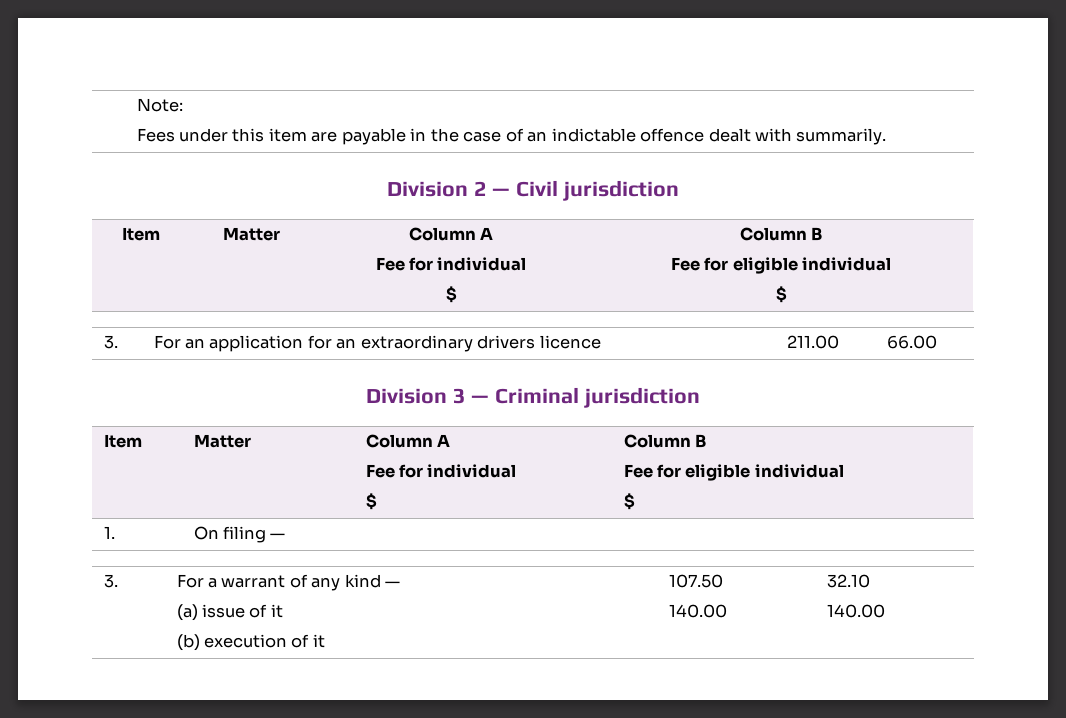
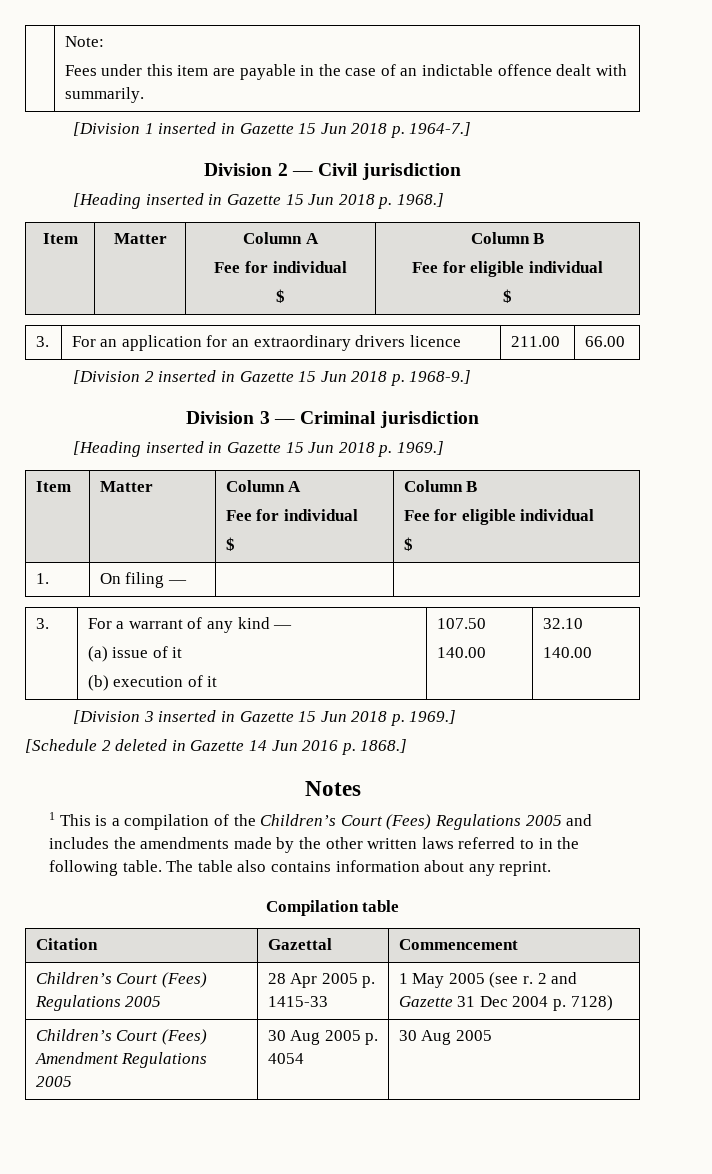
(887, 136) none -> [73,122,472,138] // [Division 1 inserted in Gazette 15 Jun 2018 p. 1964-7.]
(679, 190) none -> [73,193,444,209] // [Heading inserted in Gazette 15 Jun 2018 p. 1968.]
(937, 342) none -> [73,370,472,386] // [Division 2 inserted in Gazette 15 Jun 2018 p. 1968-9.]
(700, 397) none -> [73,441,444,457] // [Heading inserted in Gazette 15 Jun 2018 p. 1969.]
(885, 611) none -> [73,710,457,726] [25,739,408,755] [304,781,361,796] [49,812,593,830] [49,837,580,853] [49,860,552,876] [265,900,400,916] [35,938,98,950] [267,938,332,950] [398,939,518,950] [35,972,207,988] [34,995,162,1011] [267,973,376,988] [267,996,328,1007] [398,972,578,988] [398,995,613,1011] [35,1029,207,1045] [34,1052,208,1068] [35,1076,72,1087] [267,1030,379,1045] [267,1053,304,1064] [398,1030,492,1045] // [Division 3 inserted in Gazette 15 Jun 2018 p. 1969.] // [Schedule 2 deleted in Gazette 14 Jun 2016 p. 1868.] // Notes // 1 This is a compilation of the Children’s Court (Fees) Regulations 2005 and includes the amendments made by the other written laws referred to in the following table. The table also contains information about any reprint. // Compilation table // Citation | Gazettal | Commencement // Children’s Court (Fees) Regulations 2005 | 28 Apr 2005 p. 1415-33 | 1 May 2005 (see r. 2 and Gazette 31 Dec 2004 p. 7128) // Children’s Court (Fees) Amendment Regulations 2005 | 30 Aug 2005 p. 4054 | 30 Aug 2005

